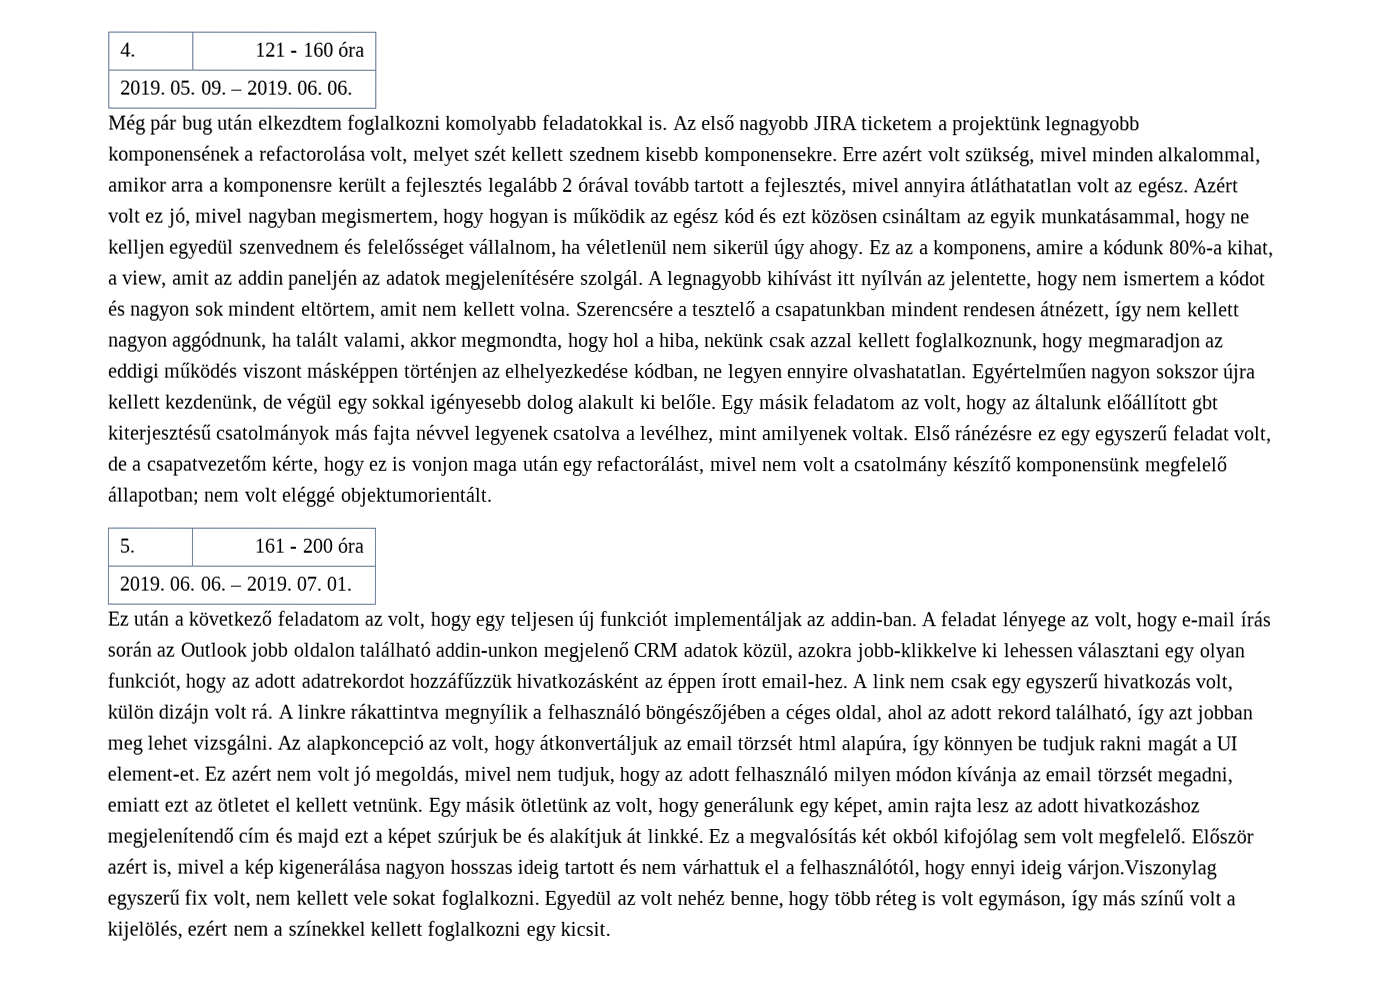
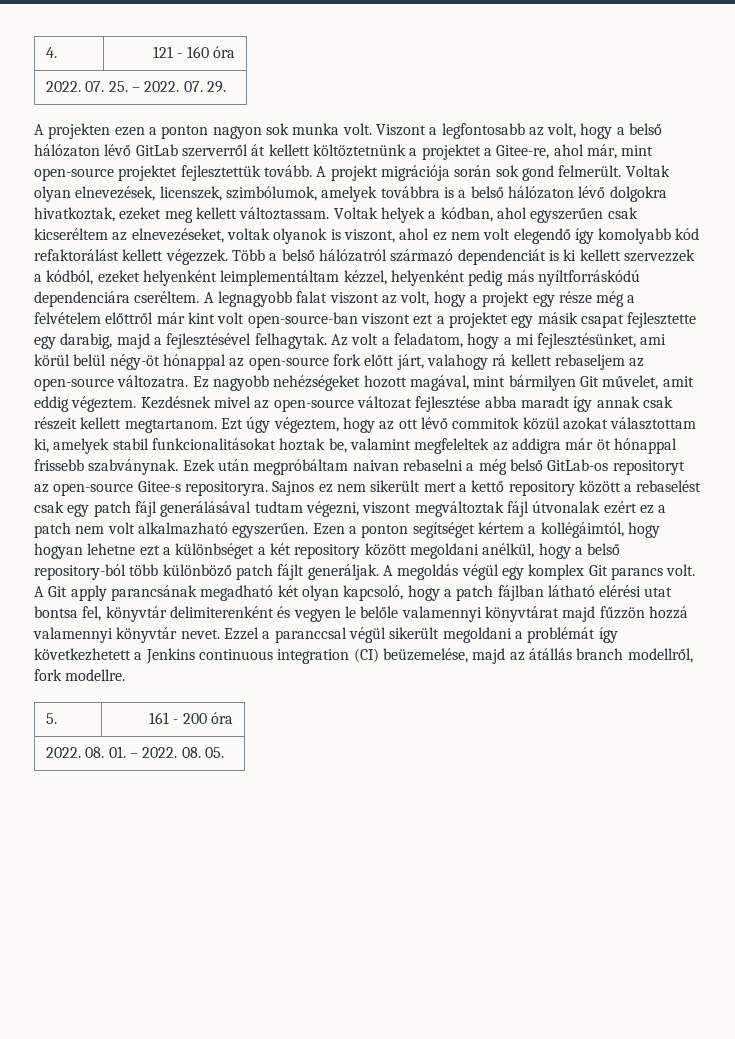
[120,80,354,95] [108,114,1141,136] [108,145,1262,167] [108,176,1239,198] [108,207,1251,229] [108,238,1274,260] [108,269,1267,291] [108,300,1240,322] [108,331,1225,353] [108,362,1256,384] [108,393,1219,415] [108,424,1273,446] [108,455,1228,477] [107,486,493,507] 2019. 05. 09. – 2019. 06. 06. // Még pár bug után elkezdtem foglalkozni komolyabb feladatokkal is. Az első nagyobb JIRA ticketem a projektünk legnagyobb komponensének a refactorolása volt, melyet szét kellett szednem kisebb komponensekre. Erre azért volt szükség, mivel minden alkalommal, amikor arra a komponensre került a fejlesztés legalább 2 órával tovább tartott a fejlesztés, mivel annyira átláthatatlan volt az egész. Azért volt ez jó, mivel nagyban megismertem, hogy hogyan is működik az egész kód és ezt közösen csináltam az egyik munkatásammal, hogy ne kelljen egyedül szenvednem és felelősséget vállalnom, ha véletlenül nem sikerül úgy ahogy. Ez az a komponens, amire a kódunk 80%-a kihat, a view, amit az addin paneljén az adatok megjelenítésére szolgál. A legnagyobb kihívást itt nyílván az jelentette, hogy nem ismertem a kódot és nagyon sok mindent eltörtem, amit nem kellett volna. Szerencsére a tesztelő a csapatunkban mindent rendesen átnézett, így nem kellett nagyon aggódnunk, ha talált valami, akkor megmondta, hogy hol a hiba, nekünk csak azzal kellett foglalkoznunk, hogy megmaradjon az eddigi működés viszont másképpen történjen az elhelyezkedése kódban, ne legyen ennyire olvashatatlan. Egyértelműen nagyon sokszor újra kellett kezdenünk, de végül egy sokkal igényesebb dolog alakult ki belőle. Egy másik feladatom az volt, hogy az általunk előállított gbt kiterjesztésű csatolmányok más fajta névvel legyenek csatolva a levélhez, mint amilyenek voltak. Első ránézésre ez egy egyszerű feladat volt, de a csapatvezetőm kérte, hogy ez is vonjon maga után egy refactorálást, mivel nem volt a csatolmány készítő komponensünk megfelelő állapotban; nem volt eléggé objektumorientált. -> [46,81,227,93] [34,123,663,139] [34,144,654,160] [34,165,670,181] [34,186,667,202] [34,207,638,223] [34,228,700,244] [34,249,695,265] [34,270,640,286] [34,291,636,307] [34,312,697,328] [34,333,667,349] [34,354,645,370] [34,375,694,391] [34,396,673,412] [34,417,697,433] [34,438,677,454] [34,459,685,475] [34,480,702,496] [34,501,667,517] [34,522,660,538] [34,543,621,559] [34,564,696,580] [34,585,673,601] [34,606,688,622] [33,627,618,643] [34,648,693,664] [34,669,126,681] 2022. 07. 25. – 2022. 07. 29. // A projekten ezen a ponton nagyon sok munka volt. Viszont a legfontosabb az volt, hogy a belső hálózaton lévő GitLab szerverről át kellett költöztetnünk a projektet a Gitee-re, ahol már, mint open-source projektet fejlesztettük tovább. A projekt migrációja során sok gond felmerült. Voltak olyan elnevezések, licenszek, szimbólumok, amelyek továbbra is a belső hálózaton lévő dolgokra hivatkoztak, ezeket meg kellett változtassam. Voltak helyek a kódban, ahol egyszerűen csak kicseréltem az elnevezéseket, voltak olyanok is viszont, ahol ez nem volt elegendő így komolyabb kód refaktorálást kellett végezzek. Több a belső hálózatról származó dependenciát is ki kellett szervezzek a kódból, ezeket helyenként leimplementáltam kézzel, helyenként pedig más nyíltforráskódú dependenciára cseréltem. A legnagyobb falat viszont az volt, hogy a projekt egy része még a felvételem előttről már kint volt open-source-ban viszont ezt a projektet egy másik csapat fejlesztette egy darabig, majd a fejlesztésével felhagytak. Az volt a feladatom, hogy a mi fejlesztésünket, ami körül belül négy-öt hónappal az open-source fork előtt járt, valahogy rá kellett rebaseljem az open-source változatra. Ez nagyobb nehézségeket hozott magával, mint bármilyen Git művelet, amit eddig végeztem. Kezdésnek mivel az open-source változat fejlesztése abba maradt így annak csak részeit kellett megtartanom. Ezt úgy végeztem, hogy az ott lévő commitok közül azokat választottam ki, amelyek stabil funkcionalitásokat hoztak be, valamint megfeleltek az addigra már öt hónappal frissebb szabványnak. Ezek után megpróbáltam naivan rebaselni a még belső GitLab-os repositoryt az open-source Gitee-s repositoryra. Sajnos ez nem sikerült mert a kettő repository között a rebaselést csak egy patch fájl generálásával tudtam végezni, viszont megváltoztak fájl útvonalak ezért ez a patch nem volt alkalmazható egyszerűen. Ezen a ponton segítséget kértem a kollégáimtól, hogy hogyan lehetne ezt a különbséget a két repository között megoldani anélkül, hogy a belső repository-ból több különböző patch fájlt generáljak. A megoldás végül egy komplex Git parancs volt. A Git apply parancsának megadható két olyan kapcsoló, hogy a patch fájlban látható elérési utat bontsa fel, könyvtár delimiterenként és vegyen le belőle valamennyi könyvtárat majd fűzzön hozzá valamennyi könyvtár nevet. Ezzel a paranccsal végül sikerült megoldani a problémát így következhetett a Jenkins continuous integration (CI) beüzemelése, majd az átállás branch modellről, fork modellre.
[119,576,353,591] [107,610,1271,632] [107,641,1245,663] [107,672,1234,694] [107,703,1254,725] [107,734,1239,756] [107,765,1233,787] [107,796,1201,818] [107,827,1254,849] [107,858,1217,880] [107,889,1237,911] [107,920,612,941] 2019. 06. 06. – 2019. 07. 01. // Ez után a következő feladatom az volt, hogy egy teljesen új funkciót implementáljak az addin-ban. A feladat lényege az volt, hogy e-mail írás során az Outlook jobb oldalon található addin-unkon megjelenő CRM adatok közül, azokra jobb-klikkelve ki lehessen választani egy olyan funkciót, hogy az adott adatrekordot hozzáfűzzük hivatkozásként az éppen írott email-hez. A link nem csak egy egyszerű hivatkozás volt, külön dizájn volt rá. A linkre rákattintva megnyílik a felhasználó böngészőjében a céges oldal, ahol az adott rekord található, így azt jobban meg lehet vizsgálni. Az alapkoncepció az volt, hogy átkonvertáljuk az email törzsét html alapúra, így könnyen be tudjuk rakni magát a UI element-et. Ez azért nem volt jó megoldás, mivel nem tudjuk, hogy az adott felhasználó milyen módon kívánja az email törzsét megadni, emiatt ezt az ötletet el kellett vetnünk. Egy másik ötletünk az volt, hogy generálunk egy képet, amin rajta lesz az adott hivatkozáshoz megjelenítendő cím és majd ezt a képet szúrjuk be és alakítjuk át linkké. Ez a megvalósítás két okból kifojólag sem volt megfelelő. Először azért is, mivel a kép kigenerálása nagyon hosszas ideig tartott és nem várhattuk el a felhasználótól, hogy ennyi ideig várjon.Viszonylag egyszerű fix volt, nem kellett vele sokat foglalkozni. Egyedül az volt nehéz benne, hogy több réteg is volt egymáson, így más színű volt a kijelölés, ezért nem a színekkel kellett foglalkozni egy kicsit. -> [46,746,225,758] 2022. 08. 01. – 2022. 08. 05.

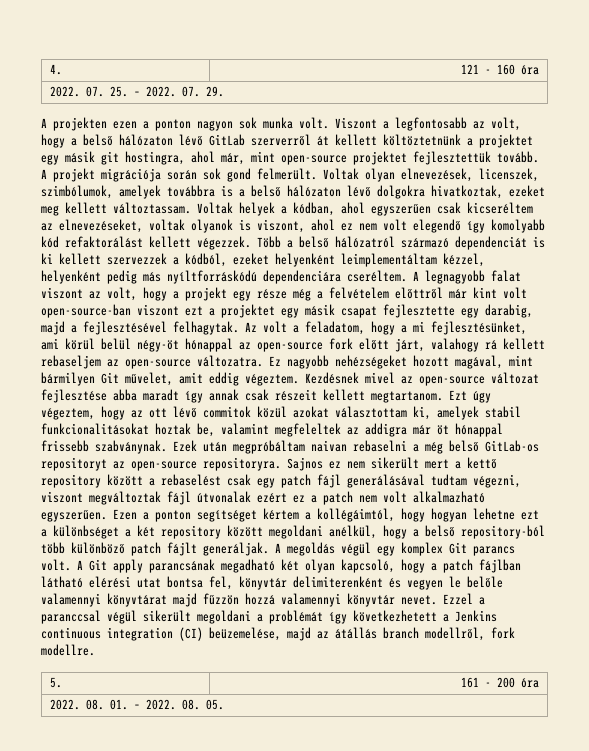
[483,145,550,159] a Gitee-re, -> [41,151,185,165] egy másik git hostingra,
[137,481,181,492] Gitee-s -> (197, 466) none

